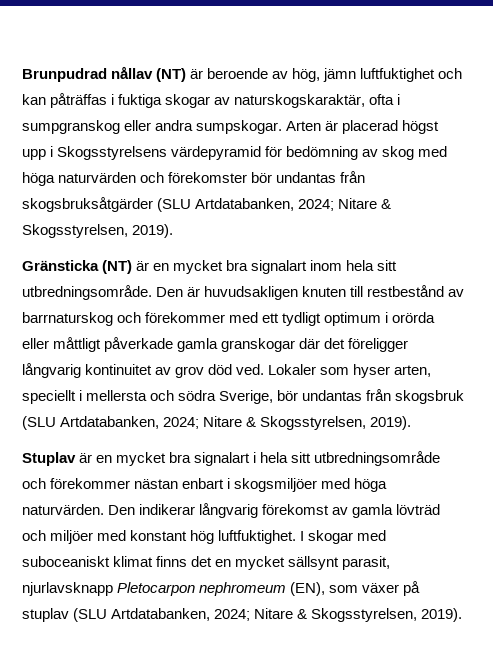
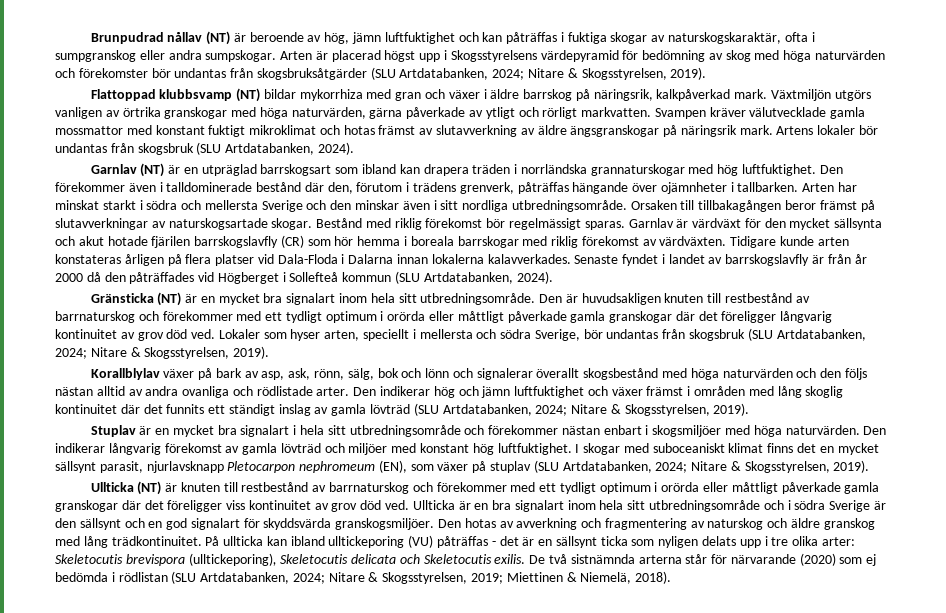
(174, 231) none -> [90,88,871,102] [55,107,866,119] [55,125,879,137] [55,142,354,155] [90,163,843,177] [55,182,858,194] [55,200,875,212] [55,218,883,230] [55,235,849,248] [55,254,867,266] [55,271,553,284] // Flattoppad klubbsvamp (NT) bildar mykorrhiza med gran och växer i äldre barrskog på näringsrik, kalkpåverkad mark. Växtmiljön utgörs vanligen av örtrika granskogar med höga naturvärden, gärna påverkade av ytligt och rörligt markvatten. Svampen kräver välutvecklade gamla mossmattor med konstant fuktigt mikroklimat och hotas främst av slutavverkning av äldre ängsgranskogar på näringsrik mark. Artens lokaler bör undantas från skogsbruk (SLU Artdatabanken, 2024). // Garnlav (NT) är en utpräglad barrskogsart som ibland kan drapera träden i norrländska grannaturskogar med hög luftfuktighet. Den förekommer även i talldominerade bestånd där den, förutom i trädens grenverk, påträffas hängande över ojämnheter i tallbarken. Arten har minskat starkt i södra och mellersta Sverige och den minskar även i sitt nordliga utbredningsområde. Orsaken till tillbakagången beror främst på slutavverkningar av naturskogsartade skogar. Bestånd med riklig förekomst bör regelmässigt sparas. Garnlav är värdväxt för den mycket sällsynta och akut hotade fjärilen barrskogslavfly (CR) som hör hemma i boreala barrskogar med riklig förekomst av värdväxten. Tidigare kunde arten konstateras årligen på flera platser vid Dala-Floda i Dalarna innan lokalerna kalavverkades. Senaste fyndet i landet av barrskogslavfly är från år 2000 då den påträffades vid Högberget i Sollefteå kommun (SLU Artdatabanken, 2024).
(412, 423) none -> [90,368,867,380] [55,386,844,398] [55,403,750,416] // Korallblylav växer på bark av asp, ask, rönn, sälg, bok och lönn och signalerar överallt skogsbestånd med höga naturvärden och den följs nästan alltid av andra ovanliga och rödlistade arter. Den indikerar hög och jämn luftfuktighet och växer främst i områden med lång skoglig kontinuitet där det funnits ett ständigt inslag av gamla lövträd (SLU Artdatabanken, 2024; Nitare & Skogsstyrelsen, 2019).
(463, 615) none -> [90,481,880,495] [55,500,886,512] [55,518,875,530] [55,535,855,548] [55,553,877,566] [55,571,672,584] // Ullticka (NT) är knuten till restbestånd av barrnaturskog och förekommer med ett tydligt optimum i orörda eller måttligt påverkade gamla granskogar där det föreligger viss kontinuitet av grov död ved. Ullticka är en bra signalart inom hela sitt utbredningsområde och i södra Sverige är den sällsynt och en god signalart för skyddsvärda granskogsmiljöer. Den hotas av avverkning och fragmentering av naturskog och äldre granskog med lång trädkontinuitet. På ullticka kan ibland ulltickeporing (VU) påträffas - det är en sällsynt ticka som nyligen delats upp i tre olika arter: Skeletocutis brevispora (ulltickeporing), Skeletocutis delicata och Skeletocutis exilis. De två sistnämnda arterna står för närvarande (2020) som ej bedömda i rödlistan (SLU Artdatabanken, 2024; Nitare & Skogsstyrelsen, 2019; Miettinen & Niemelä, 2018).

